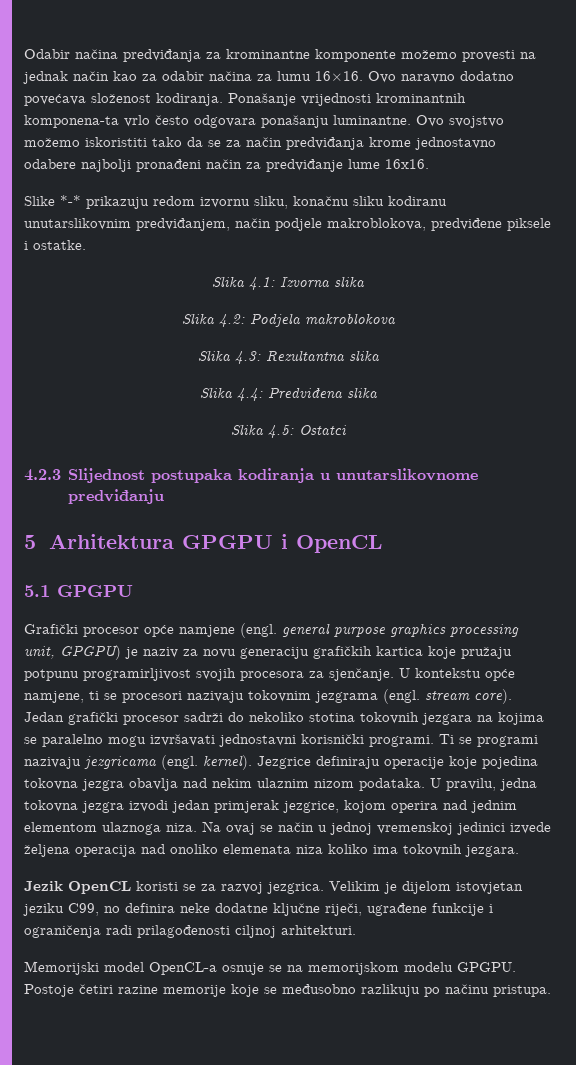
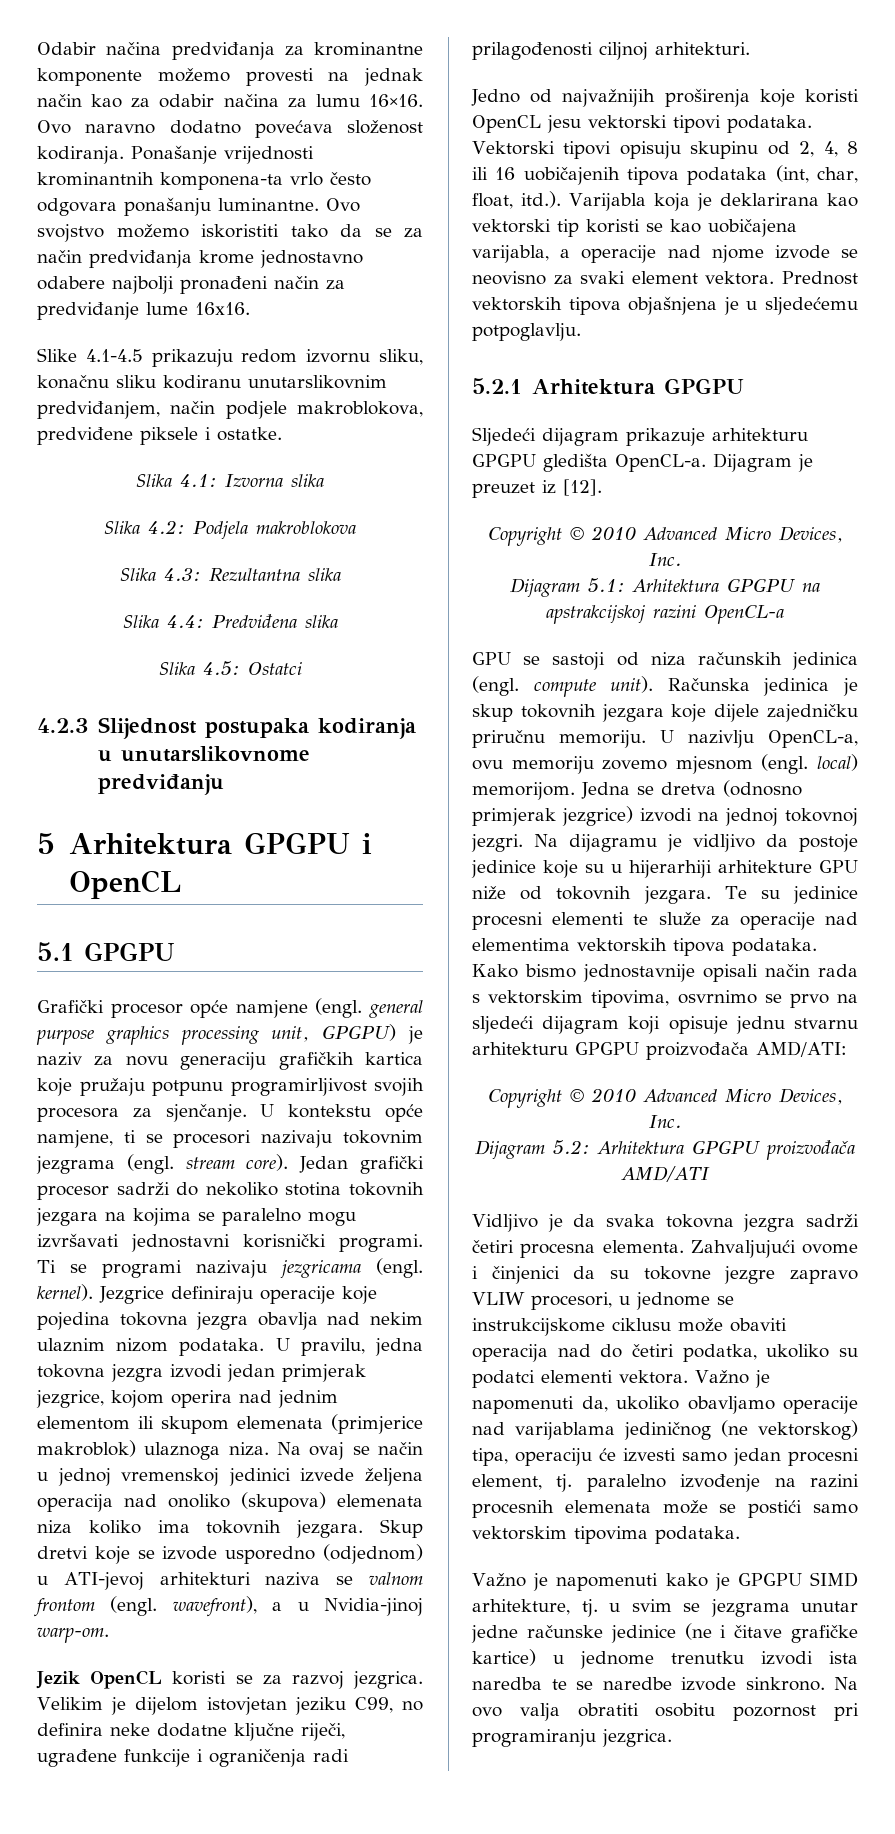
[60,195,81,206] *-* -> [85,349,143,362] 4.1-4.5
(97, 827) none -> [138,1414,423,1434] [37,1440,136,1457] ili skupom elemenata (primjerice makroblok)
(218, 849) none -> [241,1492,326,1512] (skupova)
(519, 851) none -> [380,1519,423,1538] [37,1544,423,1564] [37,1572,423,1590] [34,1596,423,1617] [37,1627,109,1643] Skup dretvi koje se izvode usporedno (odjednom) u ATI-jevoj arhitekturi naziva se valnom frontom (engl. wavefront), a u Nvidia-jinoj warp-om.
[24,961,516,975] [24,984,551,997] Memorijski model OpenCL-a osnuje se na memorijskom modelu GPGPU. Postoje četiri razine memorije koje se međusobno razlikuju po načinu pristupa. -> [471,88,859,107] [472,115,812,133] [472,141,858,159] [472,165,859,185] [472,191,858,211] [472,219,797,237] [472,245,858,263] [472,271,858,285] [472,296,858,315] [472,323,581,341] [472,378,744,395] [472,427,808,446] [472,453,813,472] [472,479,602,498] [487,526,843,546] [648,553,682,566] [510,578,820,597] [546,605,784,624] [472,652,858,670] [472,676,858,697] [472,704,858,722] [472,730,858,748] [472,754,858,774] [472,780,802,800] [472,806,858,826] [471,834,858,852] [471,860,858,878] [472,886,858,904] [472,912,858,930] [472,938,817,956] [472,964,858,982] [472,990,858,1008] [472,1016,858,1034] [472,1041,847,1060] [487,1088,843,1108] [648,1115,682,1128] [475,1140,855,1160] [620,1166,710,1182] [472,1214,859,1232] [472,1240,858,1258] [472,1266,858,1284] [472,1292,734,1310] [472,1318,787,1336] [472,1344,858,1362] [472,1370,770,1388] [472,1396,858,1414] [472,1420,858,1440] [472,1448,859,1466] [472,1474,859,1492] [472,1500,858,1518] [472,1526,740,1544] [472,1572,858,1591] [472,1599,858,1617] [471,1623,858,1643] [472,1649,858,1669] [472,1677,858,1691] [472,1703,859,1721] [472,1729,672,1747] Jedno od najvažnijih proširenja koje koristi OpenCL jesu vektorski tipovi podataka. Vektorski tipovi opisuju skupinu od 2, 4, 8 ili 16 uobičajenih tipova podataka (int, char, float, itd.). Varijabla koja je deklarirana kao vektorski tip koristi se kao uobičajena varijabla, a operacije nad njome izvode se neovisno za svaki element vektora. Prednost vektorskih tipova objašnjena je u sljedećemu potpoglavlju. // 5.2.1 Arhitektura GPGPU // Sljedeći dijagram prikazuje arhitekturu GPGPU gledišta OpenCL-a. Dijagram je preuzet iz [12]. // Copyright © 2010 Advanced Micro Devices, Inc. // Dijagram 5.1: Arhitektura GPGPU na apstrakcijskoj razini OpenCL-a // GPU se sastoji od niza računskih jedinica (engl. compute unit). Računska jedinica je skup tokovnih jezgara koje dijele zajedničku priručnu memoriju. U nazivlju OpenCL-a, ovu memoriju zovemo mjesnom (engl. local) memorijom. Jedna se dretva (odnosno primjerak jezgrice) izvodi na jednoj tokovnoj jezgri. Na dijagramu je vidljivo da postoje jedinice koje su u hijerarhiji arhitekture GPU niže od tokovnih jezgara. Te su jedinice procesni elementi te služe za operacije nad elementima vektorskih tipova podataka. Kako bismo jednostavnije opisali način rada s vektorskim tipovima, osvrnimo se prvo na sljedeći dijagram koji opisuje jednu stvarnu arhitekturu GPGPU proizvođača AMD/ATI: // Copyright © 2010 Advanced Micro Devices, Inc. // Dijagram 5.2: Arhitektura GPGPU proizvođača AMD/ATI // Vidljivo je da svaka tokovna jezgra sadrži četiri procesna elementa. Zahvaljujući ovome i činjenici da su tokovne jezgre zapravo VLIW procesori, u jednome se instrukcijskome ciklusu može obaviti operacija nad do četiri podatka, ukoliko su podatci elementi vektora. Važno je napomenuti da, ukoliko obavljamo operacije nad varijablama jediničnog (ne vektorskog) tipa, operaciju će izvesti samo jedan procesni element, tj. paralelno izvođenje na razini procesnih elemenata može se postići samo vektorskim tipovima podataka. // Važno je napomenuti kako je GPGPU SIMD arhitekture, tj. u svim se jezgrama unutar jedne računske jedinice (ne i čitave grafičke kartice) u jednome trenutku izvodi ista naredba te se naredbe izvode sinkrono. Na ovo valja obratiti osobitu pozornost pri programiranju jezgrica.

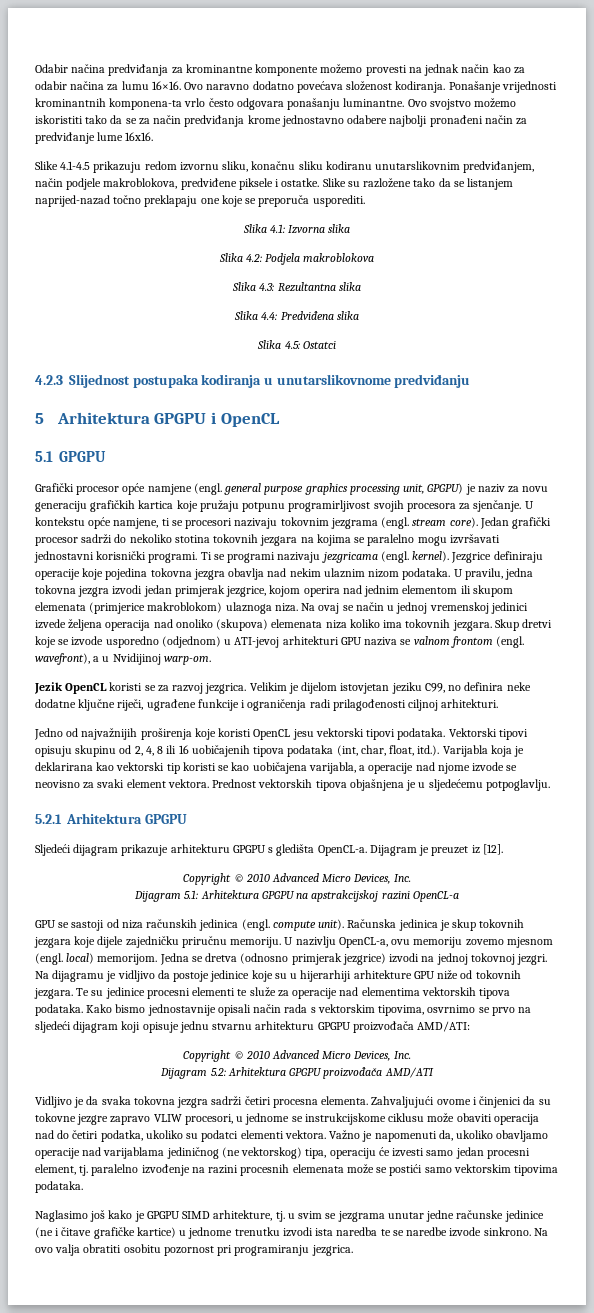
(282, 434) none -> [322,178,514,190] [35,195,365,207] Slike su razložene tako da se listanjem naprijed-nazad točno preklapaju one koje se preporuča usporediti.
[37,1440,136,1457] makroblok) -> [147,602,223,613] makroblokom)
(251, 1578) none -> [340,637,362,645] GPU
[324,1598,423,1616] Nvidia-jinoj -> [112,653,161,665] Nvidijinoj
(536, 460) none -> [268,847,274,853] s
[472,1573,659,1591] Važno je napomenuti -> [35,1210,106,1222] Naglasimo još

